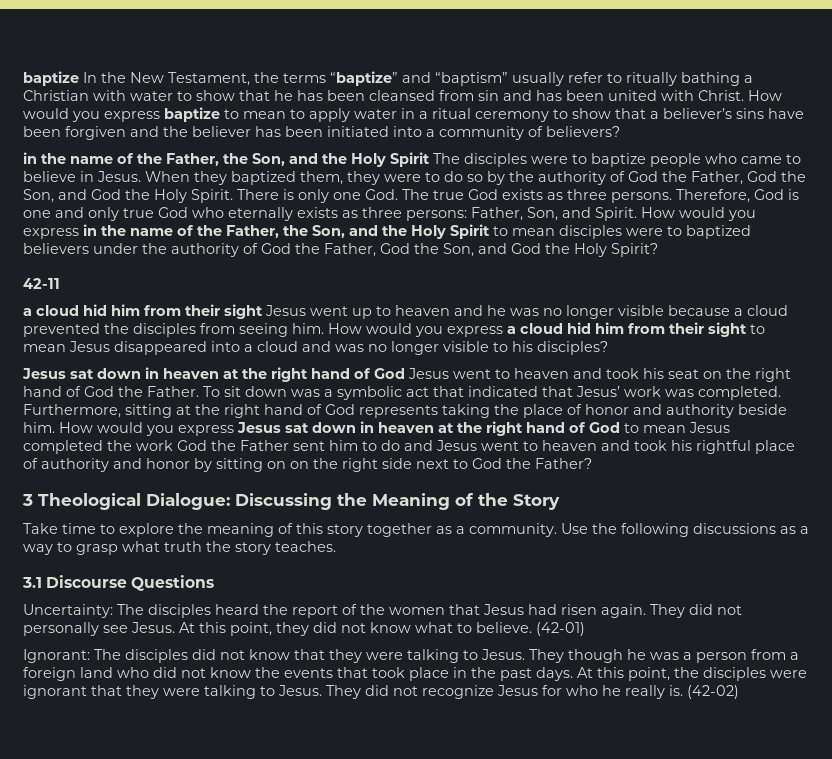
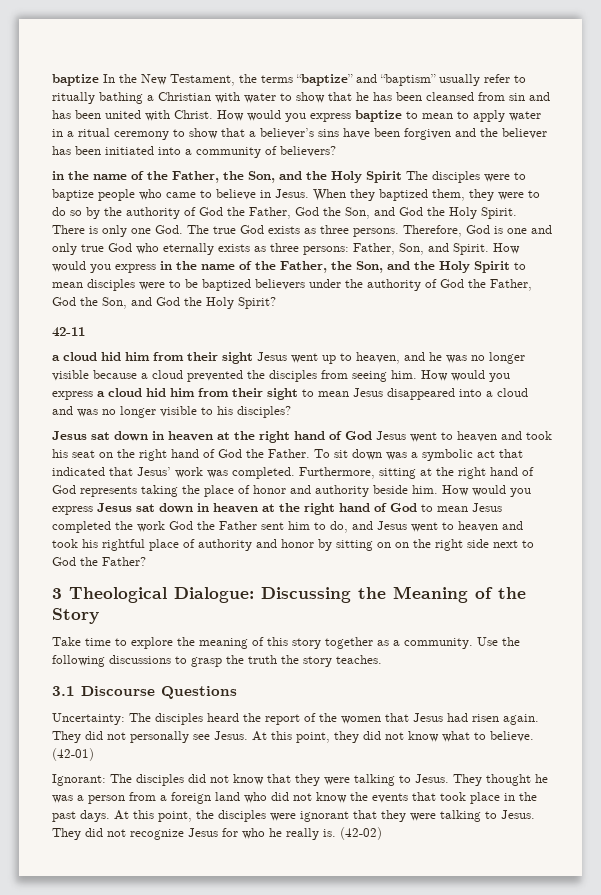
(682, 231) none -> [185,279,198,288] be
[395,305,450,316] heaven -> [356,352,400,364] heaven,
[381,440,400,451] do -> [330,521,348,533] do,
[780,526,809,534] [23,544,53,555] as a way -> (171, 659) none
[122,541,160,552] what -> [226,655,244,664] the
[568,649,623,663] though -> [486,774,531,786] thought

